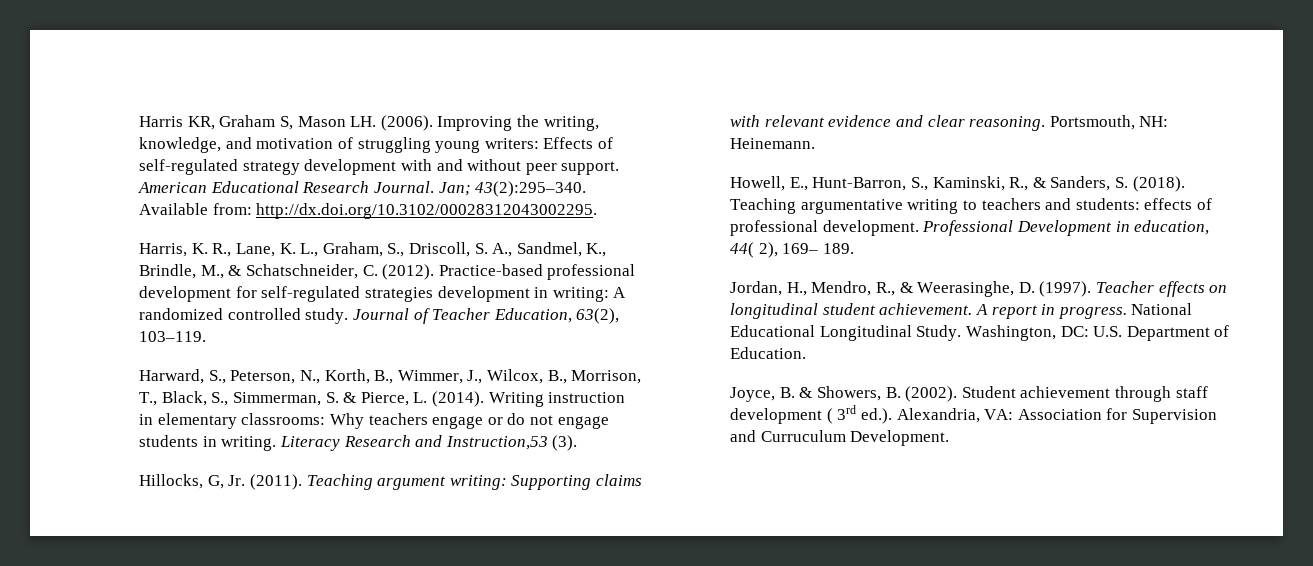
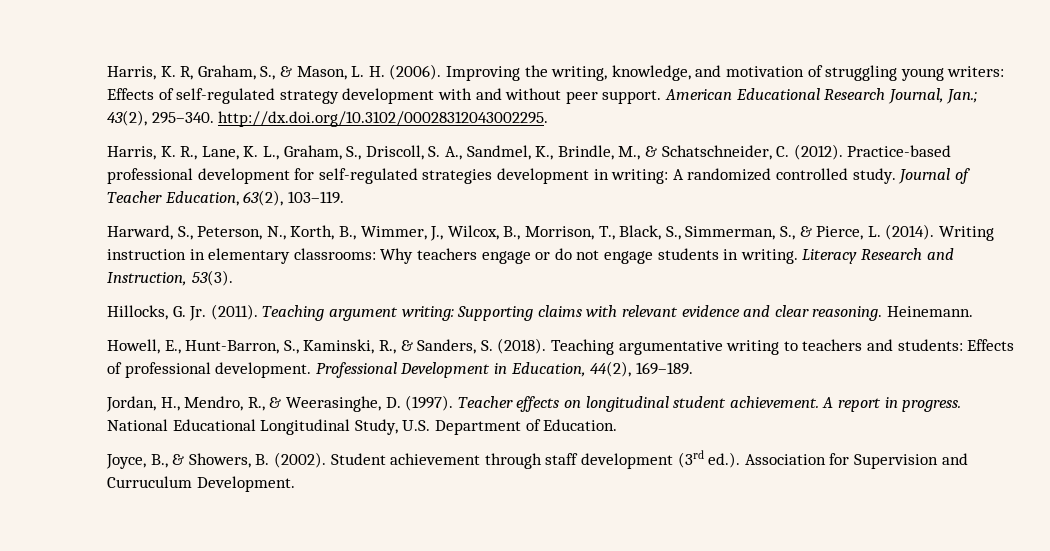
[139,115,377,130] Harris KR, Graham S, Mason LH. -> [107,65,385,80] Harris, K. R, Graham, S., & Mason, L. H.
[374,181,587,197] [139,203,252,215] Journal. Jan; 43(2):295–340. Available from: -> [887,88,979,104] [107,110,214,126] Journal, Jan.; 43(2), 295–340.
[325,392,339,403] S. -> [779,226,795,240] S.,
[445,435,578,451] Instruction,53 (3). -> [107,270,233,286] Instruction, 53(3).
[207,475,224,489] G, -> [172,306,186,317] G.
[1049,115,1169,130] Portsmouth, NH: -> (883, 313) none
[1144,198,1193,210] effects -> [967,339,1015,351] Effects
[1134,220,1210,235] [730,242,855,258] education, 44( 2), 169– 189. -> [510,361,693,377] Education, 44(2), 169–189.
[916,325,1089,341] Study. Washington, DC: -> [354,419,398,435] Study,
[779,387,795,398] B. -> [150,454,168,468] B.,
[826,405,1014,424] ( 3rd ed.). Alexandria, VA: -> [677,450,741,468] (3rd ed.).

